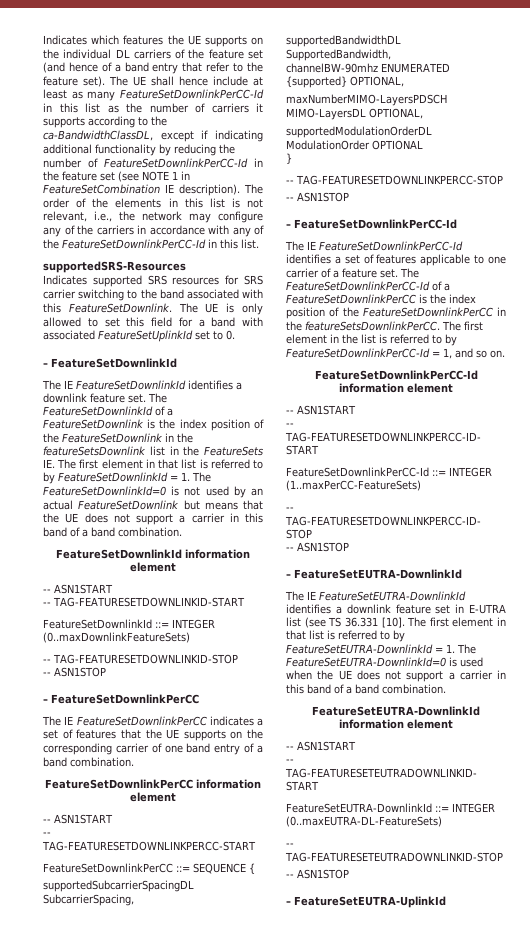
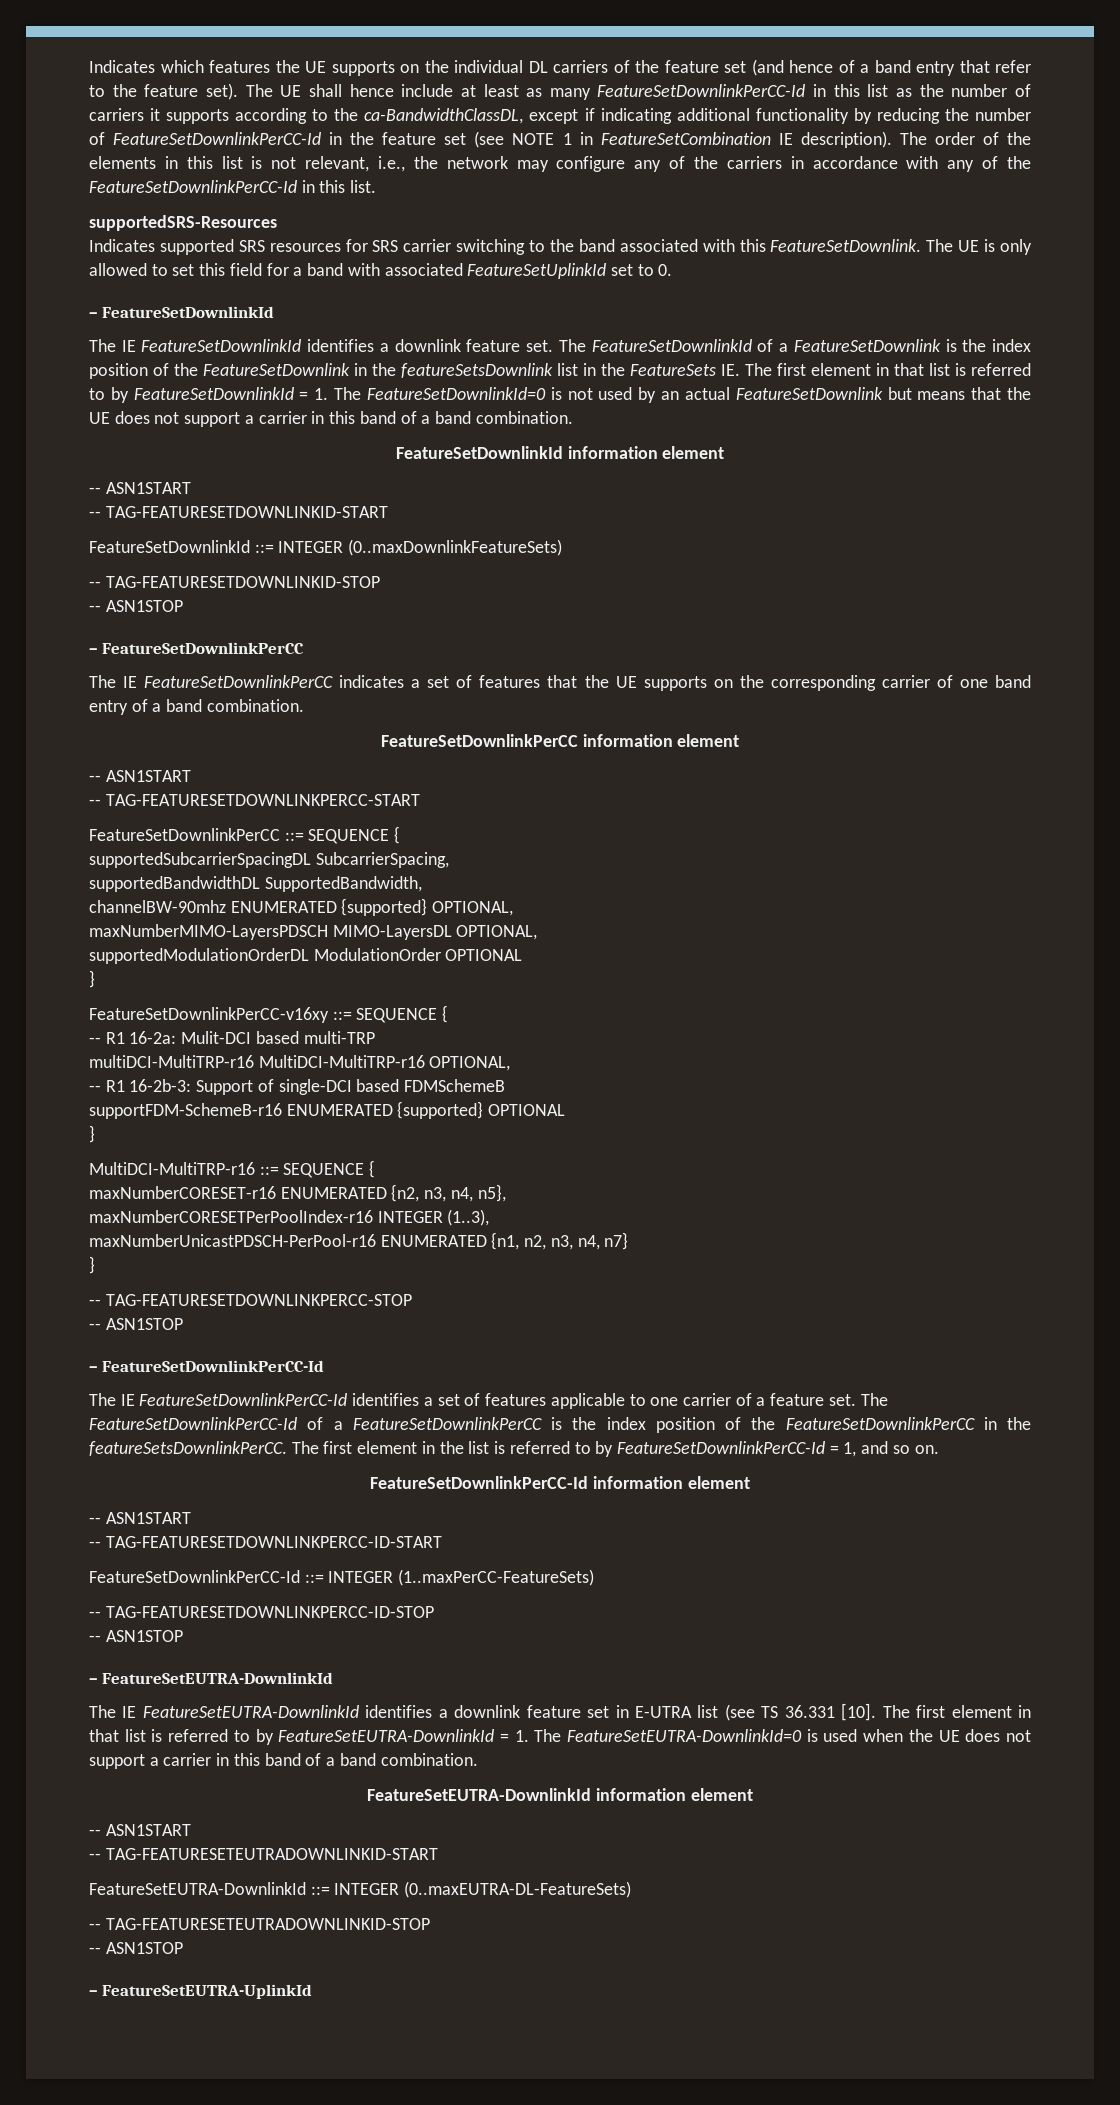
(292, 158) none -> [89,1005,449,1023] [89,1031,375,1044] [89,1055,511,1071] [89,1079,506,1095] [89,1101,566,1119] [89,1125,95,1143] [89,1160,376,1178] [89,1184,506,1202] [89,1209,490,1226] [89,1232,629,1250] [89,1256,95,1274] // FeatureSetDownlinkPerCC-v16xy ::= SEQUENCE { // -- R1 16-2a: Mulit-DCI based multi-TRP // multiDCI-MultiTRP-r16 MultiDCI-MultiTRP-r16 OPTIONAL, // -- R1 16-2b-3: Support of single-DCI based FDMSchemeB // supportFDM-SchemeB-r16 ENUMERATED {supported} OPTIONAL // } // MultiDCI-MultiTRP-r16 ::= SEQUENCE { // maxNumberCORESET-r16 ENUMERATED {n2, n3, n4, n5}, // maxNumberCORESETPerPoolIndex-r16 INTEGER (1..3), // maxNumberUnicastPDSCH-PerPool-r16 ENUMERATED {n1, n2, n3, n4, n7} // }

